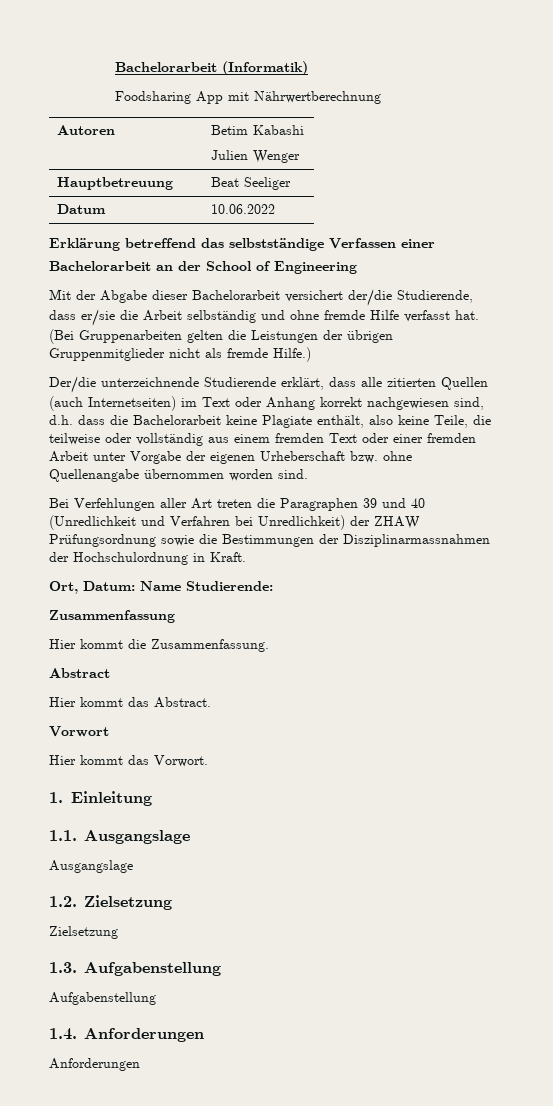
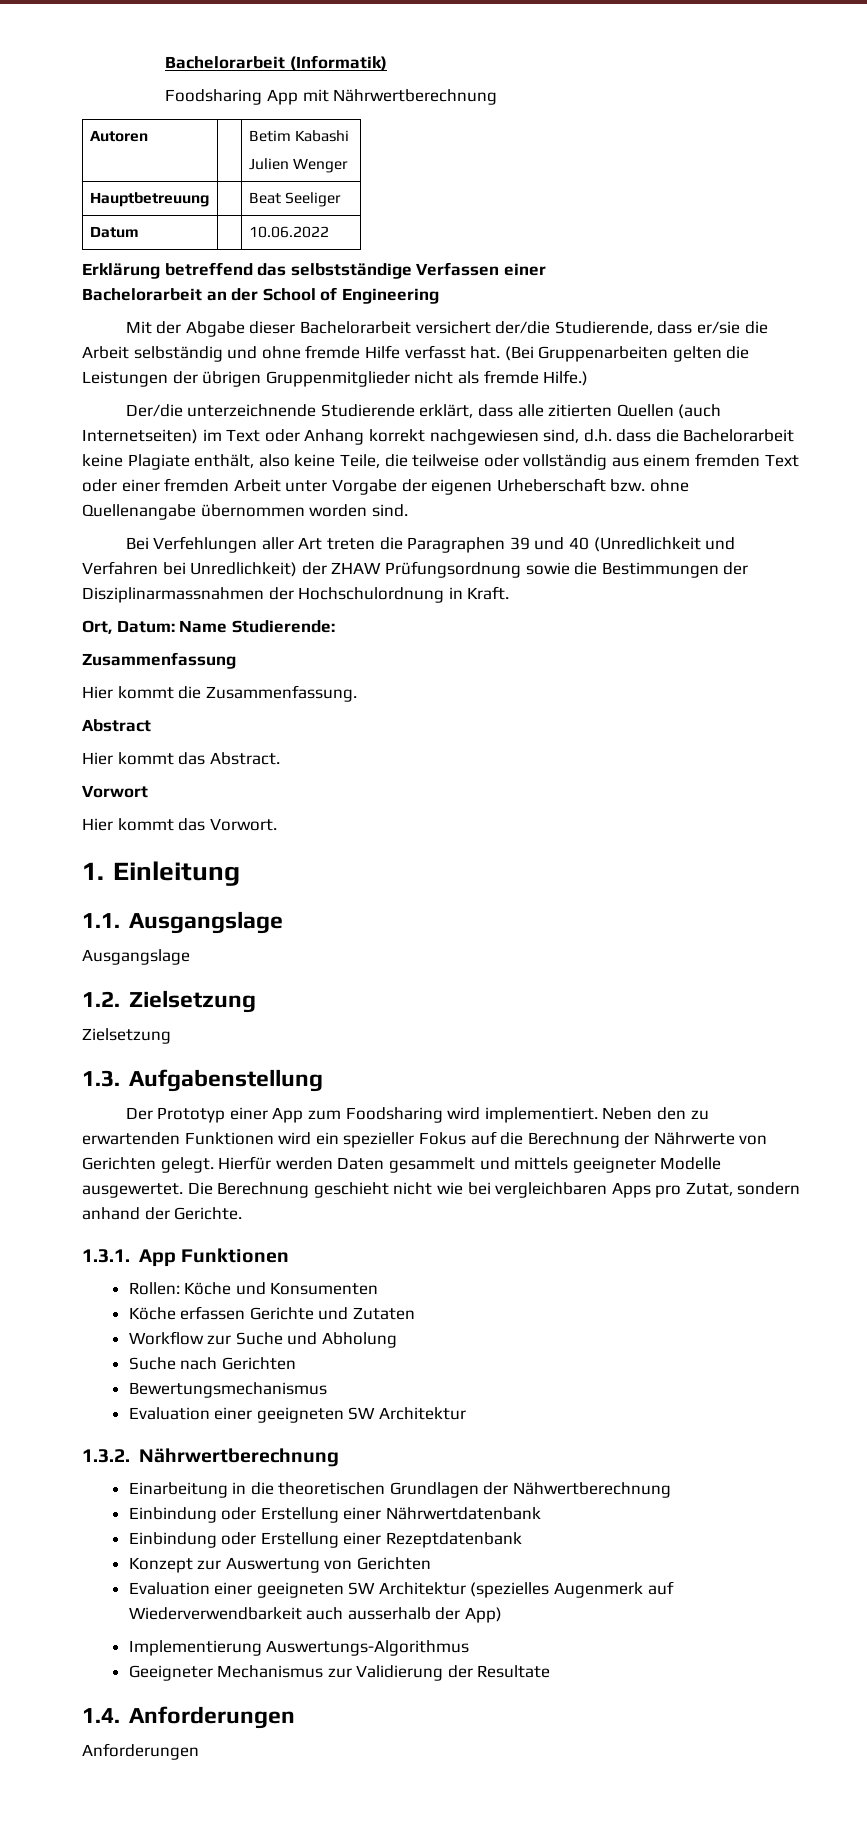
[49,992,156,1005] Aufgabenstellung -> [125,1107,709,1123] [82,1131,768,1148] [82,1156,722,1173] [82,1182,801,1198] [82,1207,243,1220] [82,1248,289,1267] [128,1282,379,1295] [128,1306,415,1320] [128,1331,397,1348] [128,1357,296,1370] [128,1382,327,1398] [128,1407,466,1423] [82,1448,339,1467] [128,1482,672,1498] [128,1507,541,1523] [128,1532,522,1548] [128,1557,431,1573] [128,1581,674,1598] [128,1607,502,1623] [128,1640,470,1656] [128,1665,551,1681] Der Prototyp einer App zum Foodsharing wird implementiert. Neben den zu erwartenden Funktionen wird ein spezieller Fokus auf die Berechnung der Nährwerte von Gerichten gelegt. Hierfür werden Daten gesammelt und mittels geeigneter Modelle ausgewertet. Die Berechnung geschieht nicht wie bei vergleichbaren Apps pro Zutat, sondern anhand der Gerichte. // 1.3.1. App Funktionen // Rollen: Köche und Konsumenten // Köche erfassen Gerichte und Zutaten // Workflow zur Suche und Abholung // Suche nach Gerichten // Bewertungsmechanismus // Evaluation einer geeigneten SW Architektur // 1.3.2. Nährwertberechnung // Einarbeitung in die theoretischen Grundlagen der Nähwertberechnung // Einbindung oder Erstellung einer Nährwertdatenbank // Einbindung oder Erstellung einer Rezeptdatenbank // Konzept zur Auswertung von Gerichten // Evaluation einer geeigneten SW Architektur (spezielles Augenmerk auf Wiederverwendbarkeit auch ausserhalb der App) // Implementierung Auswertungs-Algorithmus // Geeigneter Mechanismus zur Validierung der Resultate

